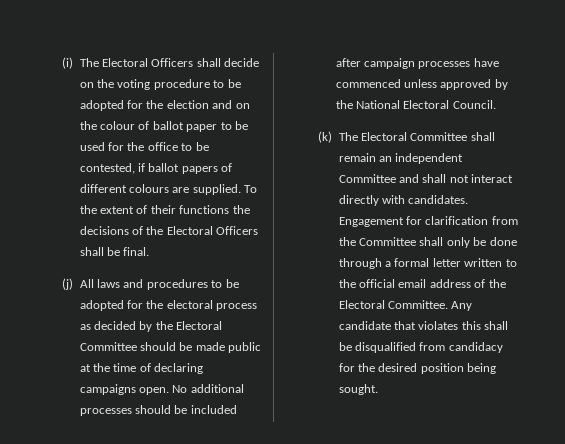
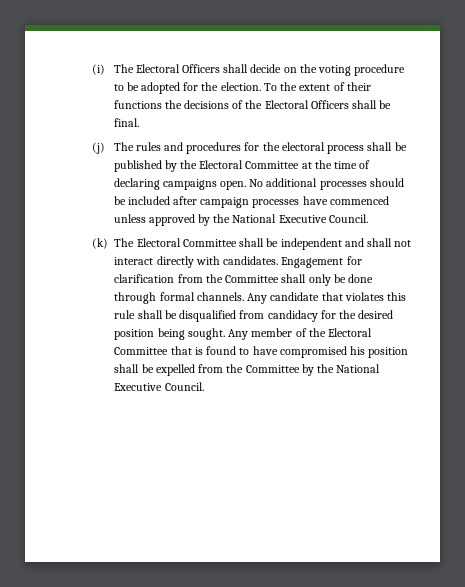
[166,100,250,109] [79,121,248,132] [79,142,209,151] [79,163,233,174] [79,184,241,195] election and on the colour of ballot paper to be used for the office to be contested, if ballot papers of different colours are supplied. -> [220,82,261,91] election.
[79,279,239,290] [79,300,124,311] All laws and procedures to be adopted -> [113,142,242,154] The rules and procedures
[79,321,137,330] as decided -> [367,142,407,151] [113,160,162,172] shall be published
[140,342,262,353] should be made public -> (300, 165) none
[403,100,450,109] Electoral -> [278,215,327,223] Executive
[338,153,464,164] [338,174,396,183] remain an independent Committee -> [266,238,342,250] be independent
[385,258,517,267] [338,279,506,288] [338,300,449,309] a formal letter written to the official email address of the Electoral Committee. -> [159,292,244,301] formal channels.
(481, 325) none -> [114,310,136,319] rule
(378, 389) none -> [228,328,373,340] [114,346,409,358] [114,364,381,376] [114,382,204,391] Any member of the Electoral Committee that is found to have compromised his position shall be expelled from the Committee by the National Executive Council.

